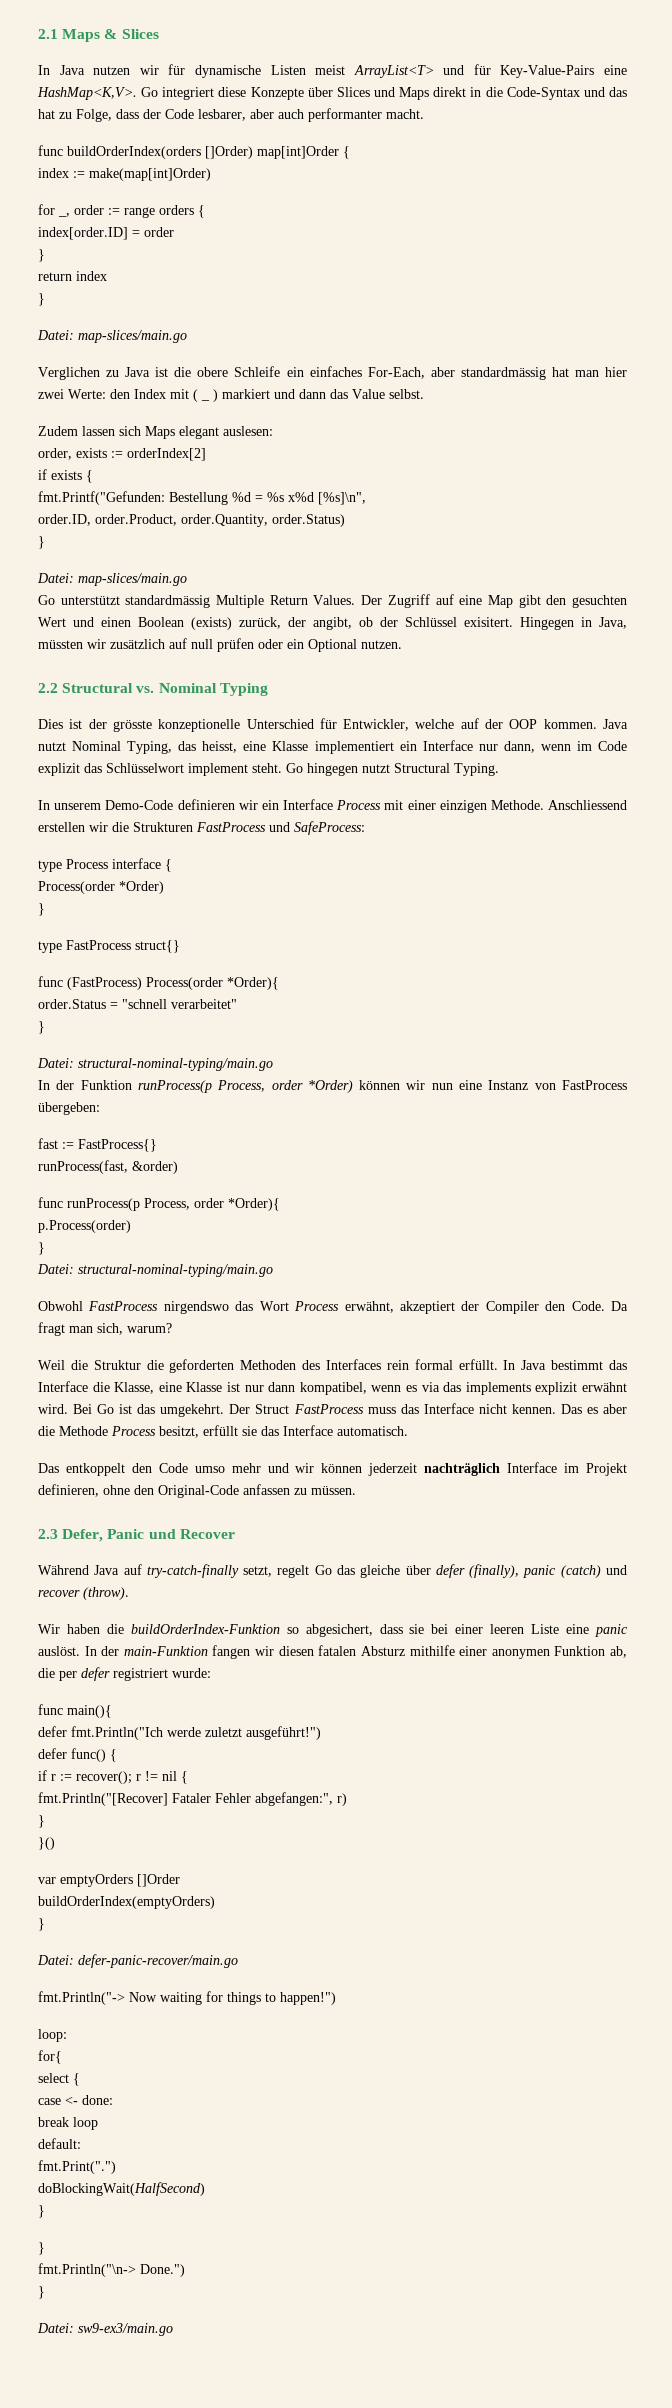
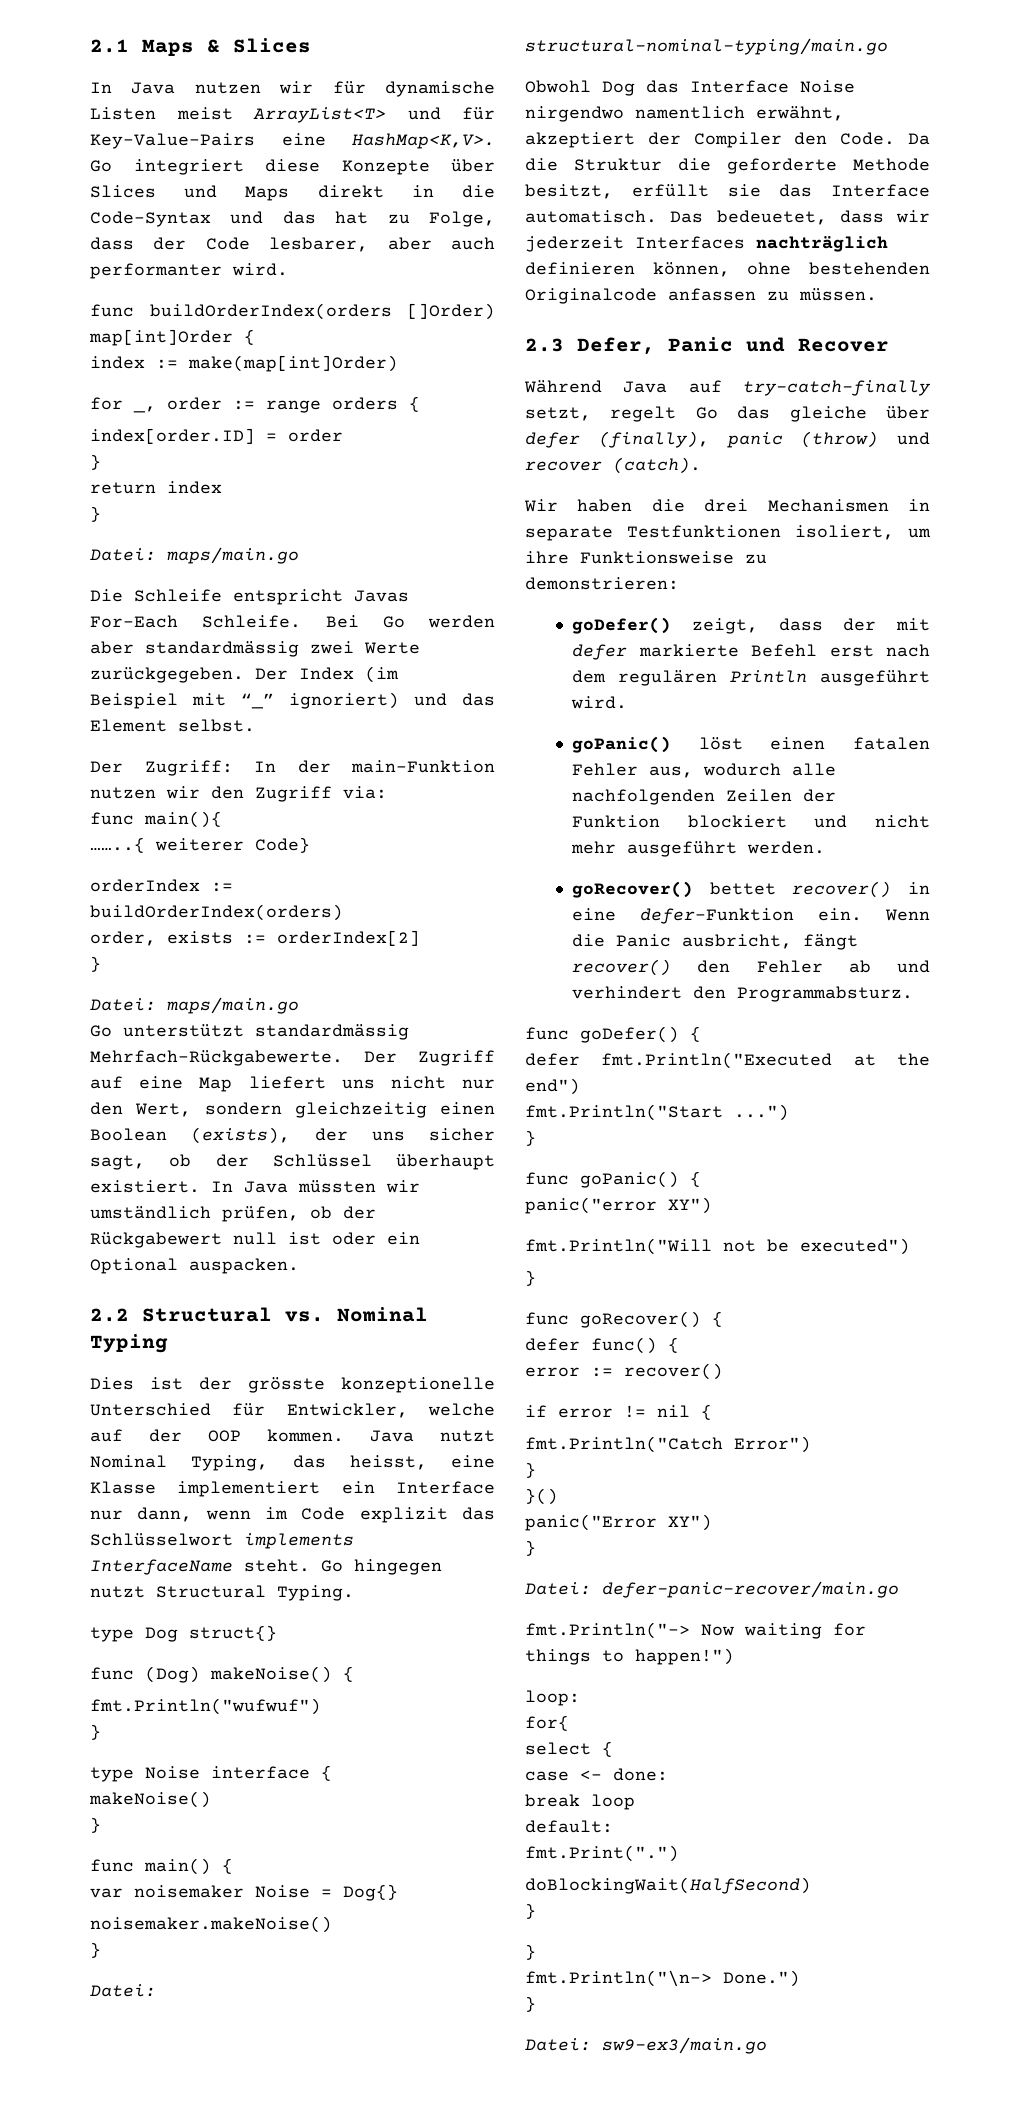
[386,109,424,119] macht. -> [232,263,288,276] wird.
[78,330,187,343] [38,366,627,380] [38,389,424,402] [38,426,273,439] [38,448,206,461] [38,469,93,483] [38,491,366,505] [38,514,345,527] [38,536,45,549] [37,573,187,586] map-slices/main.go // Verglichen zu Java ist die obere Schleife ein einfaches For-Each, aber standardmässig hat man hier zwei Werte: den Index mit ( _ ) markiert und dann das Value selbst. // Zudem lassen sich Maps elegant auslesen: // order, exists := orderIndex[2] // if exists { // fmt.Printf("Gefunden: Bestellung %d = %s x%d [%s]\n", // order.ID, order.Product, order.Quantity, order.Status) // } // Datei: map-slices/main.go -> [167,547,299,564] [90,589,409,605] [90,615,495,628] [90,641,420,657] [90,666,399,683] [90,692,495,709] [90,719,255,732] [90,760,495,776] [90,786,387,802] [90,811,222,828] [90,837,310,853] [90,879,233,892] [90,904,343,921] [90,930,420,946] [90,956,101,972] [90,997,299,1014] maps/main.go // Die Schleife entspricht Javas For-Each Schleife. Bei Go werden aber standardmässig zwei Werte zurückgegeben. Der Index (im Beispiel mit “_” ignoriert) und das Element selbst. // Der Zugriff: In der main-Funktion nutzen wir den Zugriff via: // func main(){ // ……..{ weiterer Code} // orderIndex := buildOrderIndex(orders) // order, exists := orderIndex[2] // } // Datei: maps/main.go
[216,595,356,608] Multiple Return Values. -> [90,1050,343,1066] Mehrfach-Rückgabewerte.
[518,595,627,608] [38,617,627,630] [38,638,254,652] gibt den gesuchten Wert und einen Boolean (exists) zurück, der angibt, ob der Schlüssel exisitert. Hingegen in Java, müssten wir zusätzlich auf null prüfen -> [248,1076,495,1089] [90,1102,495,1118] [90,1127,495,1144] [90,1154,495,1170] [90,1180,420,1193] [90,1206,376,1222] [90,1232,321,1248] liefert uns nicht nur den Wert, sondern gleichzeitig einen Boolean (exists), der uns sicher sagt, ob der Schlüssel überhaupt existiert. In Java müssten wir umständlich prüfen, ob der Rückgabewert null ist
[361,640,402,649] nutzen. -> [189,1258,299,1274] auspacken.
[188,763,248,776] implement -> [244,1533,354,1549] [90,1559,233,1575] implements InterfaceName
[38,799,628,813] [38,821,365,835] [38,858,172,872] [38,881,164,894] In unserem Demo-Code definieren wir ein Interface Process mit einer einzigen Methode. Anschliessend erstellen wir die Strukturen FastProcess und SafeProcess: // type Process interface { // Process(order *Order) -> [90,1625,277,1642] [90,1666,354,1683] [90,1698,321,1715] type Dog struct{} // func (Dog) makeNoise() { // fmt.Println("wufwuf")
[66,940,180,953] [38,976,279,990] [38,999,237,1009] [38,1021,45,1034] [37,1058,273,1071] [38,1080,628,1093] [38,1102,100,1115] [38,1138,157,1152] [38,1160,178,1174] [38,1197,280,1211] [38,1220,131,1233] [38,1242,45,1255] [37,1264,273,1277] [38,1301,340,1314] FastProcess struct{} // func (FastProcess) Process(order *Order){ // order.Status = "schnell verarbeitet" // } // Datei: structural-nominal-typing/main.go // In der Funktion runProcess(p Process, order *Order) können wir nun eine Instanz von FastProcess übergeben: // fast := FastProcess{} // runProcess(fast, &order) // func runProcess(p Process, order *Order){ // p.Process(order) // } // Datei: structural-nominal-typing/main.go // Obwohl FastProcess nirgendswo das Wort Process -> [145,1765,332,1781] [89,1791,211,1808] [90,1817,101,1833] [90,1858,233,1875] [90,1884,398,1901] [90,1916,332,1933] [90,1942,101,1958] [90,1984,156,1997] [525,38,888,55] [525,80,855,96] [525,106,745,122] Noise interface { // makeNoise() // } // func main() { // var noisemaker Noise = Dog{} // noisemaker.makeNoise() // } // Datei: structural-nominal-typing/main.go // Obwohl Dog das Interface Noise nirgendwo namentlich
[38,1322,172,1336] [38,1359,627,1373] [38,1381,628,1395] [38,1403,627,1417] [38,1426,156,1436] fragt man sich, warum? // Weil die Struktur die geforderten Methoden des Interfaces rein formal erfüllt. In Java bestimmt das Interface die Klasse, eine Klasse ist nur dann kompatibel, wenn es via das implements explizit erwähnt wird. Bei Go ist das umgekehrt. Der Struct FastProcess muss das Interface nicht kennen. Das es aber die Methode Process -> [525,158,930,174] die Struktur die geforderte Methode
[38,1462,627,1476] [38,1484,239,1498] // Das entkoppelt den Code umso mehr und wir können jederzeit nachträglich Interface im Projekt definieren, ohne den Original-Code -> [670,210,930,225] [525,236,888,252] [525,262,930,277] [525,288,657,304] Das bedeuetet, dass wir jederzeit Interfaces nachträglich definieren können, ohne bestehenden Originalcode
[560,1565,601,1578] (catch) -> [801,431,879,448] (throw)
[83,1587,129,1600] (throw). -> [613,457,701,474] (catch).
[130,1624,628,1637] [38,1645,628,1659] [38,1667,211,1681] [38,1704,112,1718] [38,1726,321,1740] [38,1748,117,1762] [38,1770,188,1784] [38,1792,347,1806] [38,1815,45,1828] [38,1837,55,1850] [38,1874,180,1887] [38,1896,215,1909] buildOrderIndex-Funktion so abgesichert, dass sie bei einer leeren Liste eine panic auslöst. In der main-Funktion fangen wir diesen fatalen Absturz mithilfe einer anonymen Funktion ab, die per defer registriert wurde: // func main(){ // defer fmt.Println("Ich werde zuletzt ausgeführt!") // defer func() { // if r := recover(); r != nil { // fmt.Println("[Recover] Fataler Fehler abgefangen:", r) // } // }() // var emptyOrders []Order // buildOrderIndex(emptyOrders) -> [704,499,930,512] [525,525,931,541] [525,551,767,564] [525,577,679,590] [572,617,930,634] [572,644,930,660] [572,670,930,686] [571,696,628,709] [572,736,930,753] [572,763,837,778] [572,789,837,805] [572,815,930,828] [571,841,826,857] [572,881,930,898] [572,908,930,924] [572,934,859,950] [572,959,930,976] [572,986,914,1002] [525,1026,701,1043] [525,1052,930,1069] [525,1078,580,1095] [525,1104,789,1121] [525,1130,536,1146] [525,1171,701,1188] [525,1197,712,1214] [525,1238,910,1255] [525,1270,536,1286] [525,1311,723,1328] [525,1337,679,1354] [525,1363,723,1380] [525,1404,712,1420] [525,1436,811,1453] [525,1462,536,1478] [525,1488,558,1505] [525,1514,712,1531] drei Mechanismen in separate Testfunktionen isoliert, um ihre Funktionsweise zu demonstrieren: // goDefer() zeigt, dass der mit defer markierte Befehl erst nach dem regulären Println ausgeführt wird. // goPanic() löst einen fatalen Fehler aus, wodurch alle nachfolgenden Zeilen der Funktion blockiert und nicht mehr ausgeführt werden. // goRecover() bettet recover() in eine defer-Funktion ein. Wenn die Panic ausbricht, fängt recover() den Fehler ab und verhindert den Programmabsturz. // func goDefer() { // defer fmt.Println("Executed at the end") // fmt.Println("Start ...") // } // func goPanic() { // panic("error XY") // fmt.Println("Will not be executed") // } // func goRecover() { // defer func() { // error := recover() // if error != nil { // fmt.Println("Catch Error") // } // }() // panic("Error XY")

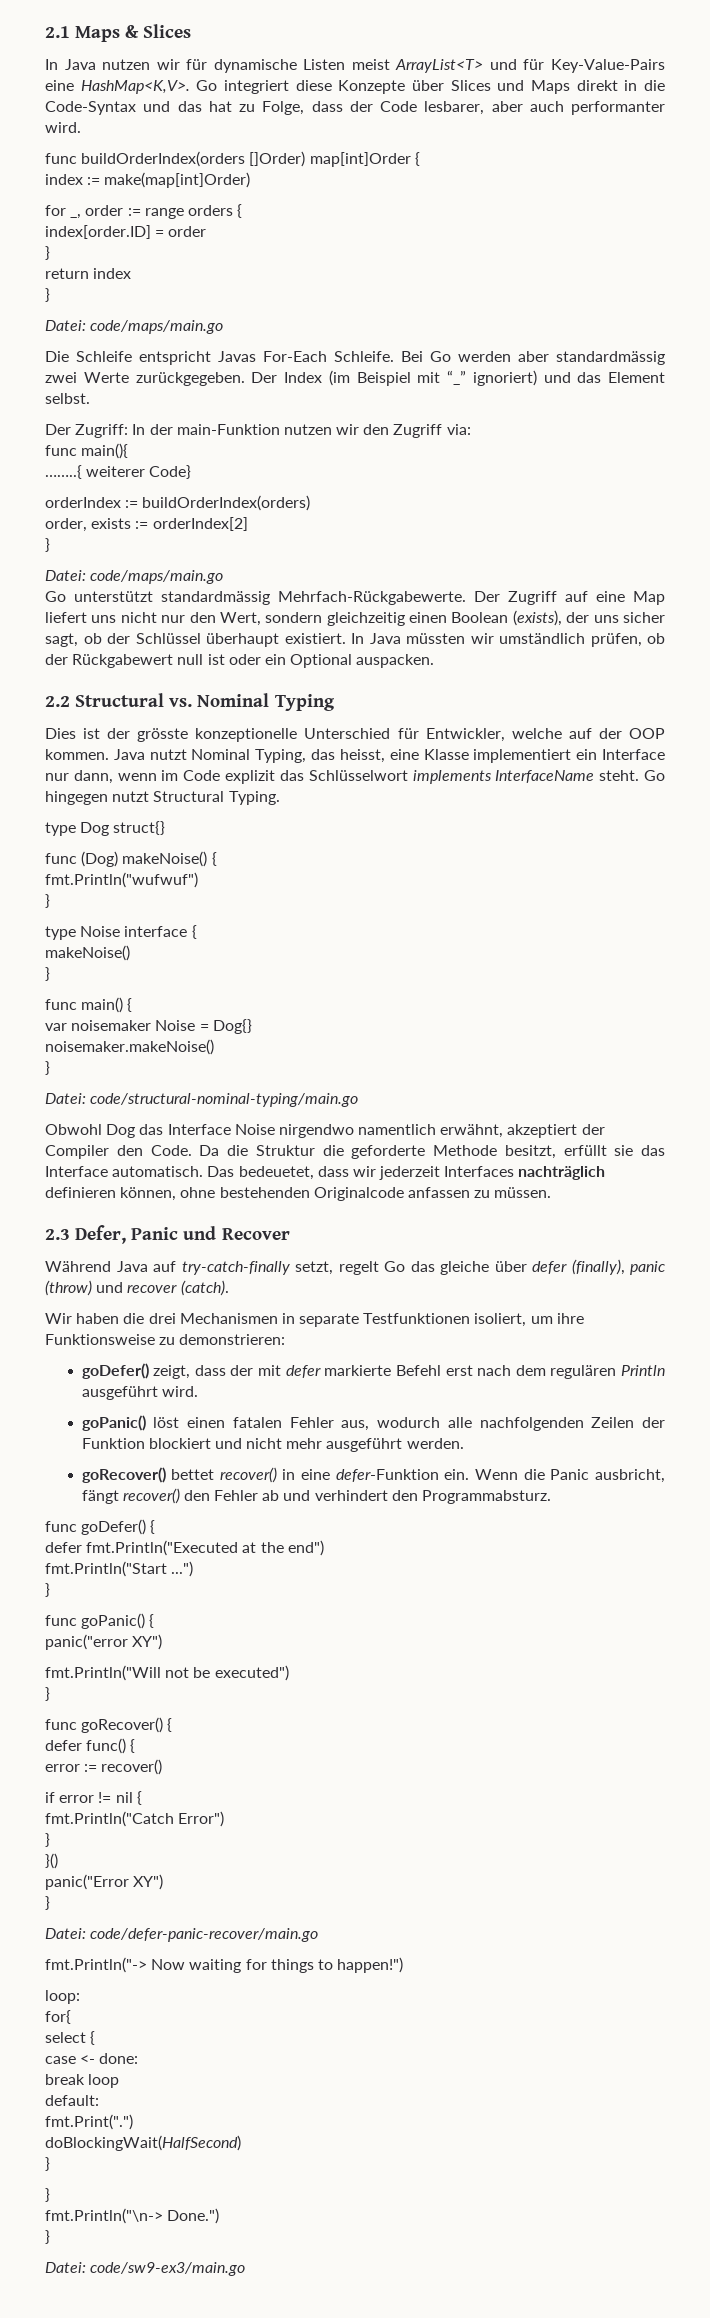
[167,547,299,564] maps/main.go -> [90,320,224,334] code/maps/main.go
[167,997,299,1014] maps/main.go -> [90,570,224,584] code/maps/main.go
[525,38,888,55] structural-nominal-typing/main.go -> [90,1093,359,1107] code/structural-nominal-typing/main.go
[602,1581,899,1598] defer-panic-recover/main.go -> [90,1928,319,1942] code/defer-panic-recover/main.go
[602,2037,767,2054] sw9-ex3/main.go -> [90,2262,246,2276] code/sw9-ex3/main.go

